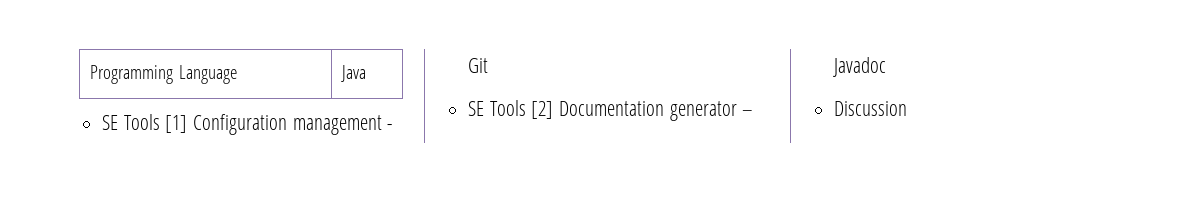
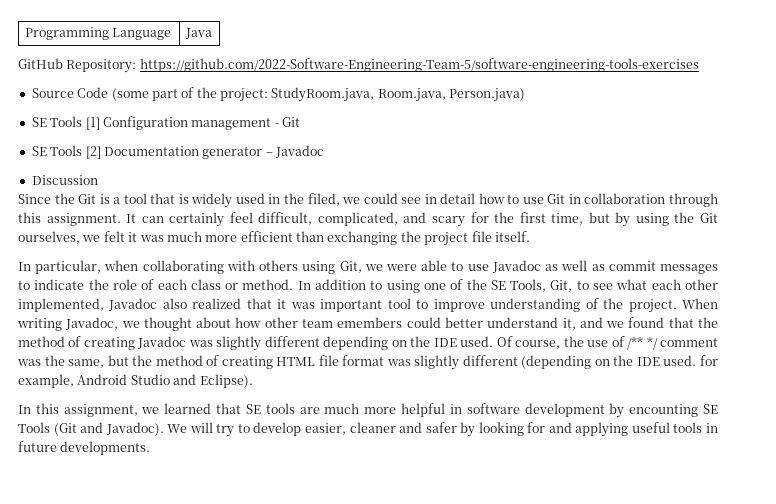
(367, 73) none -> [18,58,699,73] [31,87,526,102] // GitHub Repository: https://github.com/2022-Software-Engineering-Team-5/software-engineering-tools-exercises // Source Code (some part of the project: StudyRoom.java, Room.java, Person.java)
(908, 108) none -> [18,193,718,208] [18,212,718,227] [18,231,530,246] [18,260,718,274] [18,279,719,293] [18,298,718,313] [17,317,718,331] [18,336,719,351] [17,355,718,370] [18,374,253,388] [18,403,719,418] [18,422,718,437] [18,441,151,455] // Since the Git is a tool that is widely used in the filed, we could see in detail how to use Git in collaboration through this assignment. It can certainly feel difficult, complicated, and scary for the first time, but by using the Git ourselves, we felt it was much more efficient than exchanging the project file itself. // In particular, when collaborating with others using Git, we were able to use Javadoc as well as commit messages to indicate the role of each class or method. In addition to using one of the SE Tools, Git, to see what each other implemented, Javadoc also realized that it was important tool to improve understanding of the project. When writing Javadoc, we thought about how other team emembers could better understand it, and we found that the method of creating Javadoc was slightly different depending on the IDE used. Of course, the use of /** */ comment was the same, but the method of creating HTML file format was slightly different (depending on the IDE used. for example, Android Studio and Eclipse). // In this assignment, we learned that SE tools are much more helpful in software development by encounting SE Tools (Git and Javadoc). We will try to develop easier, cleaner and safer by looking for and applying useful tools in future developments.

